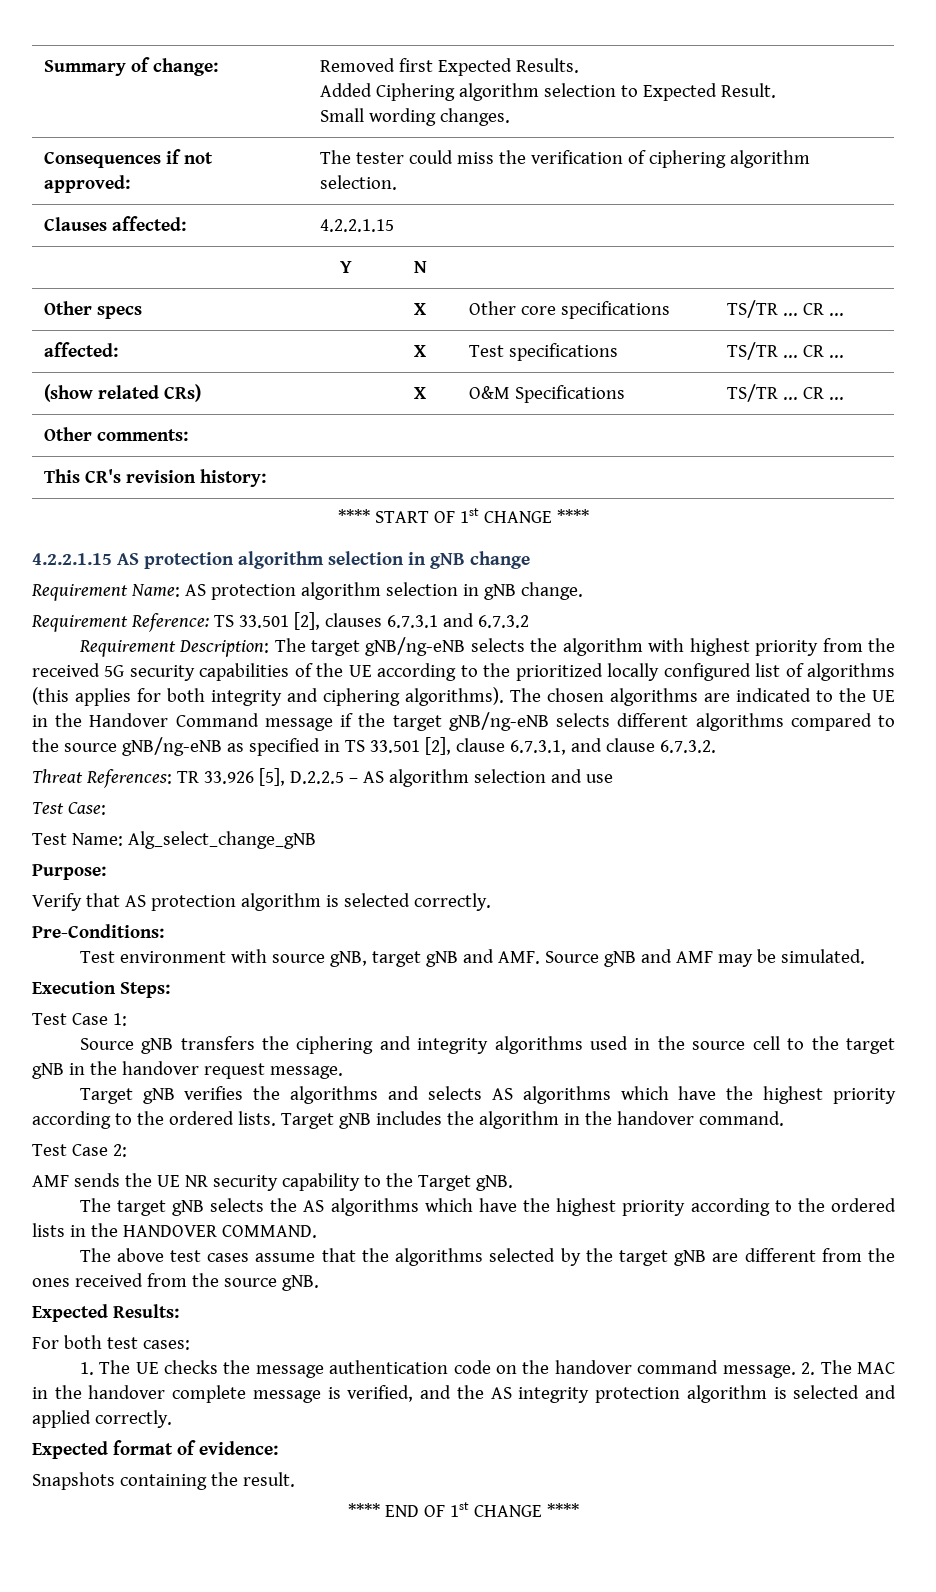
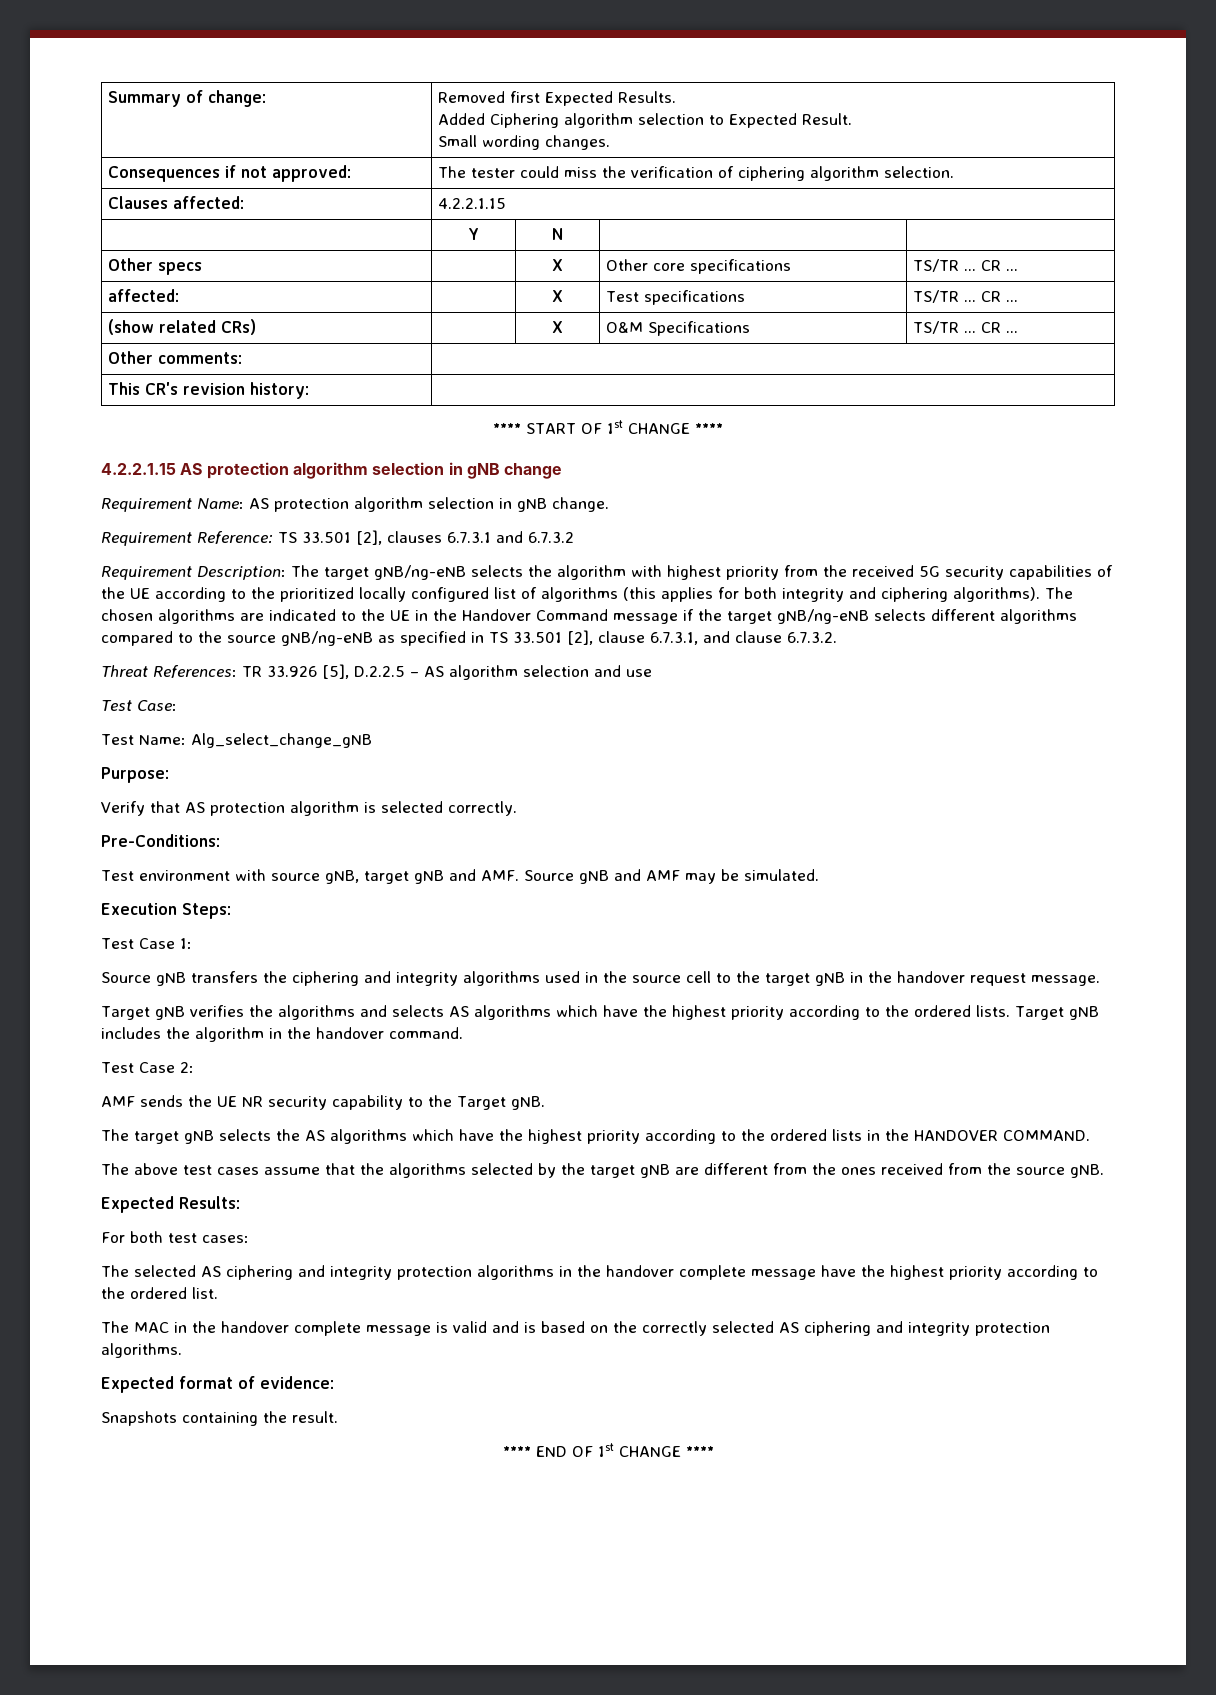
[79,1360,816,1378] 1. The UE checks the message authentication code on the handover command message. 2. -> [101,1265,1098,1280] [101,1287,218,1299] The selected AS ciphering and integrity protection algorithms in the handover complete message have the highest priority according to the ordered list. //
[347,1385,897,1403] [32,1410,172,1428] verified, and the AS integrity protection algorithm is selected and applied correctly. -> [453,1321,1050,1336] [101,1343,182,1358] valid and is based on the correctly selected AS ciphering and integrity protection algorithms.

